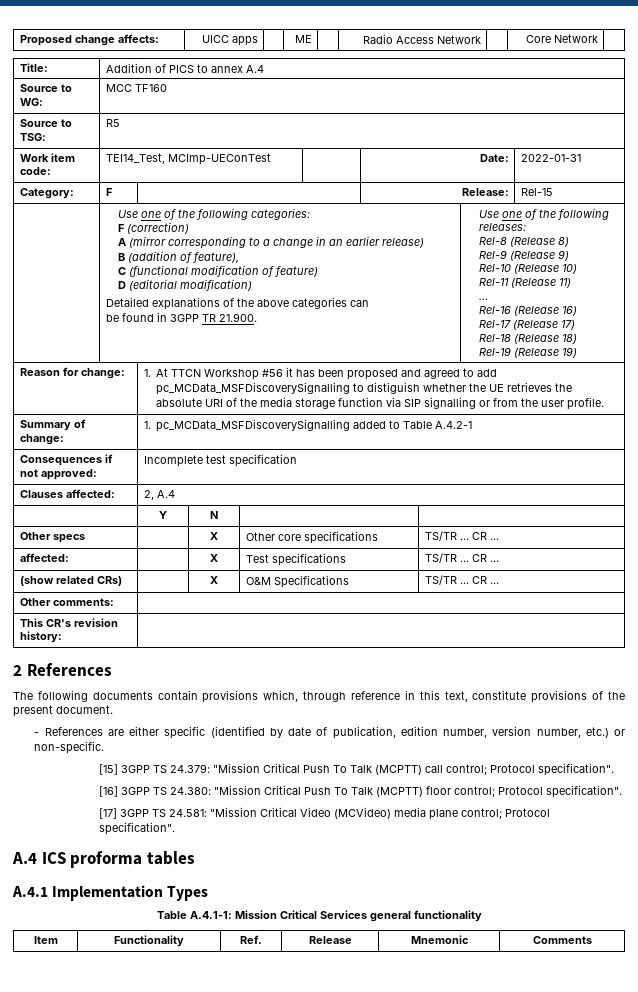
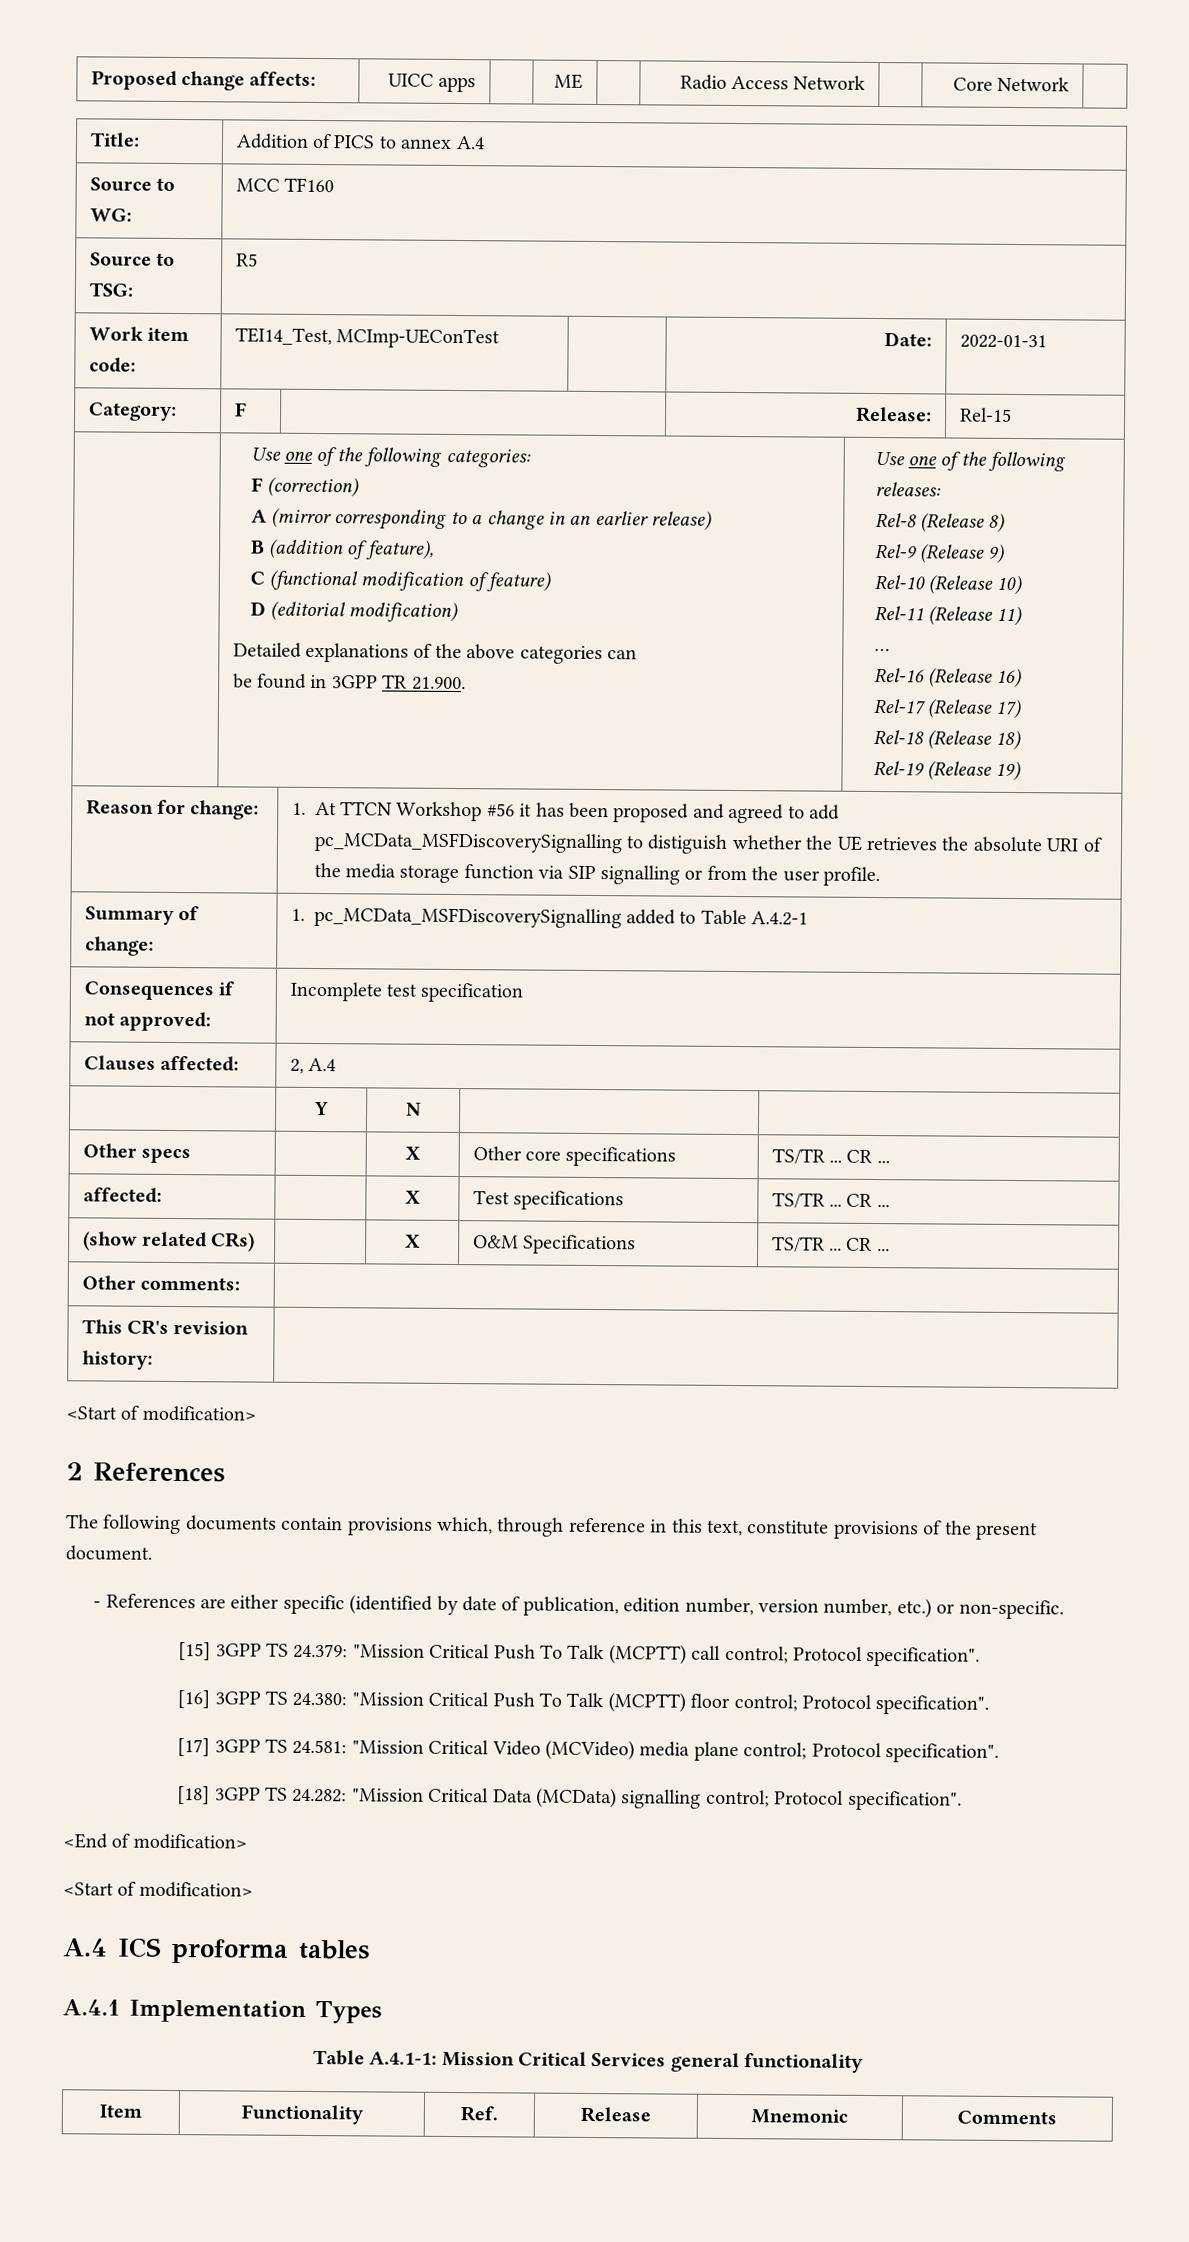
(62, 637) none -> [66,1405,256,1422] // <Start of modification>
(175, 828) none -> [177,1786,962,1811] [63,1833,247,1850] [63,1881,253,1898] // [18] 3GPP TS 24.282: "Mission Critical Data (MCData) signalling control; Protocol specification". // <End of modification> // <Start of modification>

